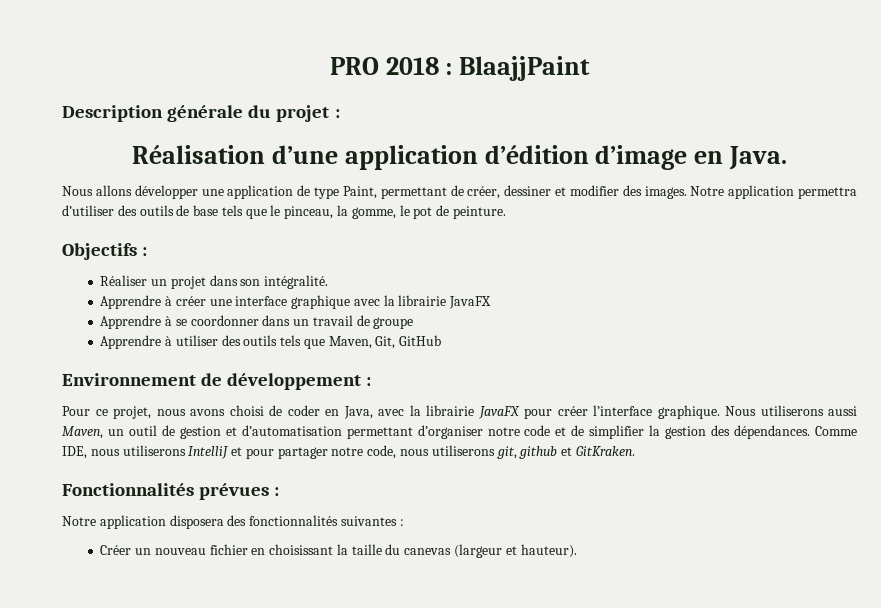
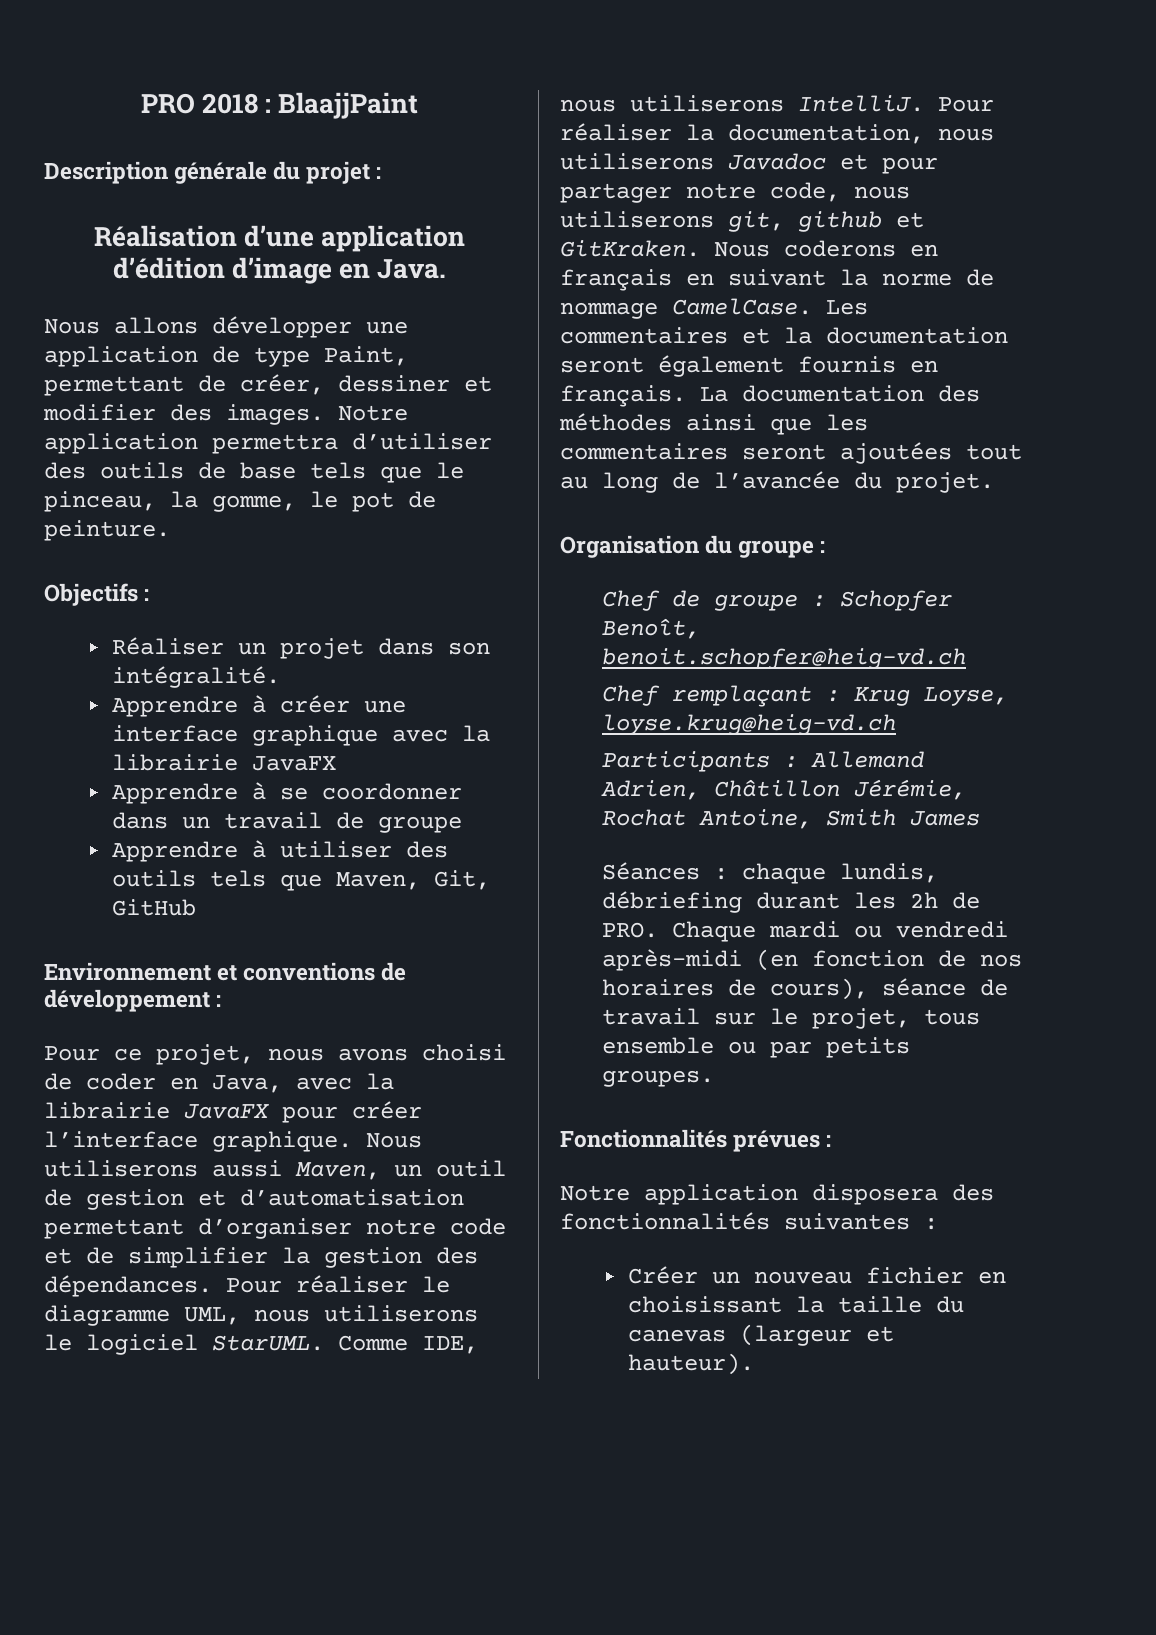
(196, 379) none -> [217,962,376,981] et conventions
[815,426,858,436] [62,445,229,459] Comme IDE, nous utiliserons IntelliJ -> [226,1275,450,1293] [44,1305,478,1326] [44,1334,478,1355] [560,95,994,112] [560,123,994,144] [560,153,826,170] Pour réaliser le diagramme UML, nous utiliserons le logiciel StarUML. Comme IDE, nous utiliserons IntelliJ. Pour réaliser la documentation, nous utiliserons Javadoc
(635, 451) none -> [714,240,938,257] [560,269,994,291] [560,298,868,319] [560,327,1008,344] [560,355,938,377] [560,385,980,407] [559,413,868,435] [560,442,1022,464] [560,471,994,493] [560,535,826,558] [601,590,952,611] [601,618,700,639] [601,648,966,669] [601,685,1008,707] [601,714,896,735] [601,751,924,772] [600,779,966,800] [601,809,980,829] [601,862,938,884] [601,891,980,913] [601,921,1008,942] [601,949,1022,971] [601,978,1008,1000] [601,1008,980,1029] [601,1037,910,1058] [601,1070,714,1087] Nous coderons en français en suivant la norme de nommage CamelCase. Les commentaires et la documentation seront également fournis en français. La documentation des méthodes ainsi que les commentaires seront ajoutées tout au long de l’avancée du projet. // Organisation du groupe : // Chef de groupe : Schopfer Benoît, benoit.schopfer@heig-vd.ch // Chef remplaçant : Krug Loyse, loyse.krug@heig-vd.ch // Participants : Allemand Adrien, Châtillon Jérémie, Rochat Antoine, Smith James // Séances : chaque lundis, débriefing durant les 2h de PRO. Chaque mardi ou vendredi après-midi (en fonction de nos horaires de cours), séance de travail sur le projet, tous ensemble ou par petits groupes.

